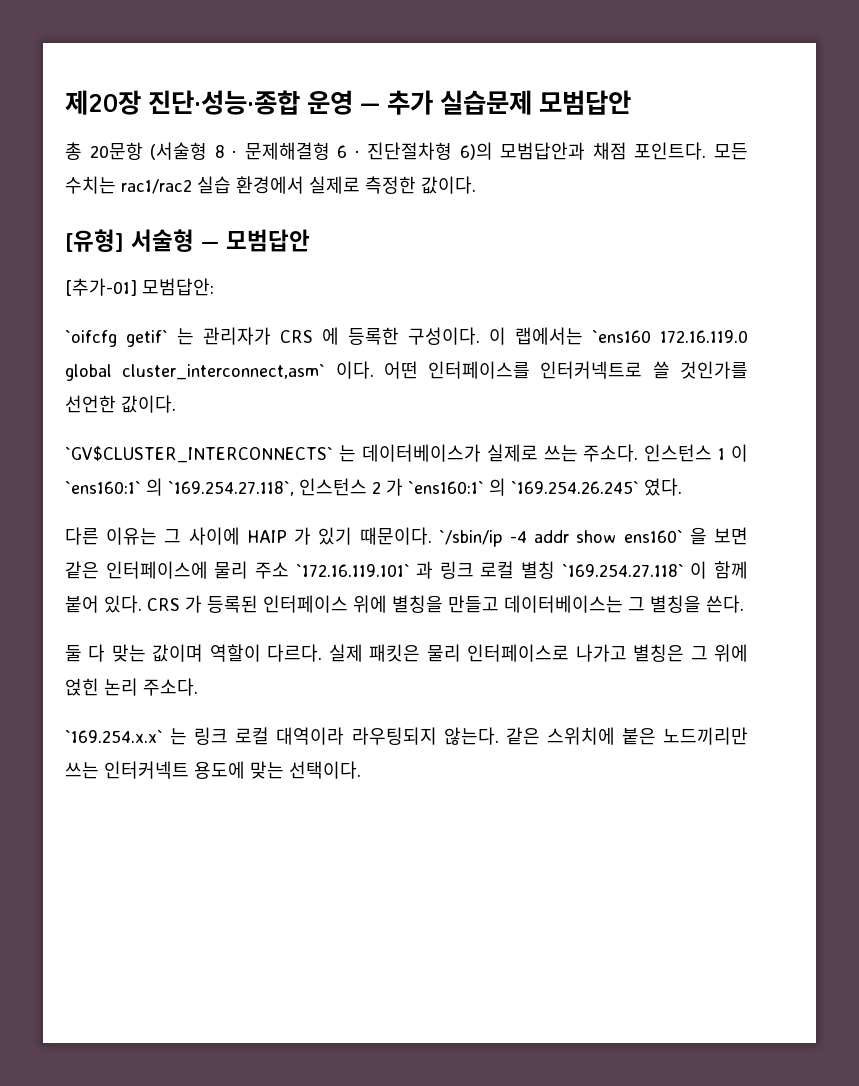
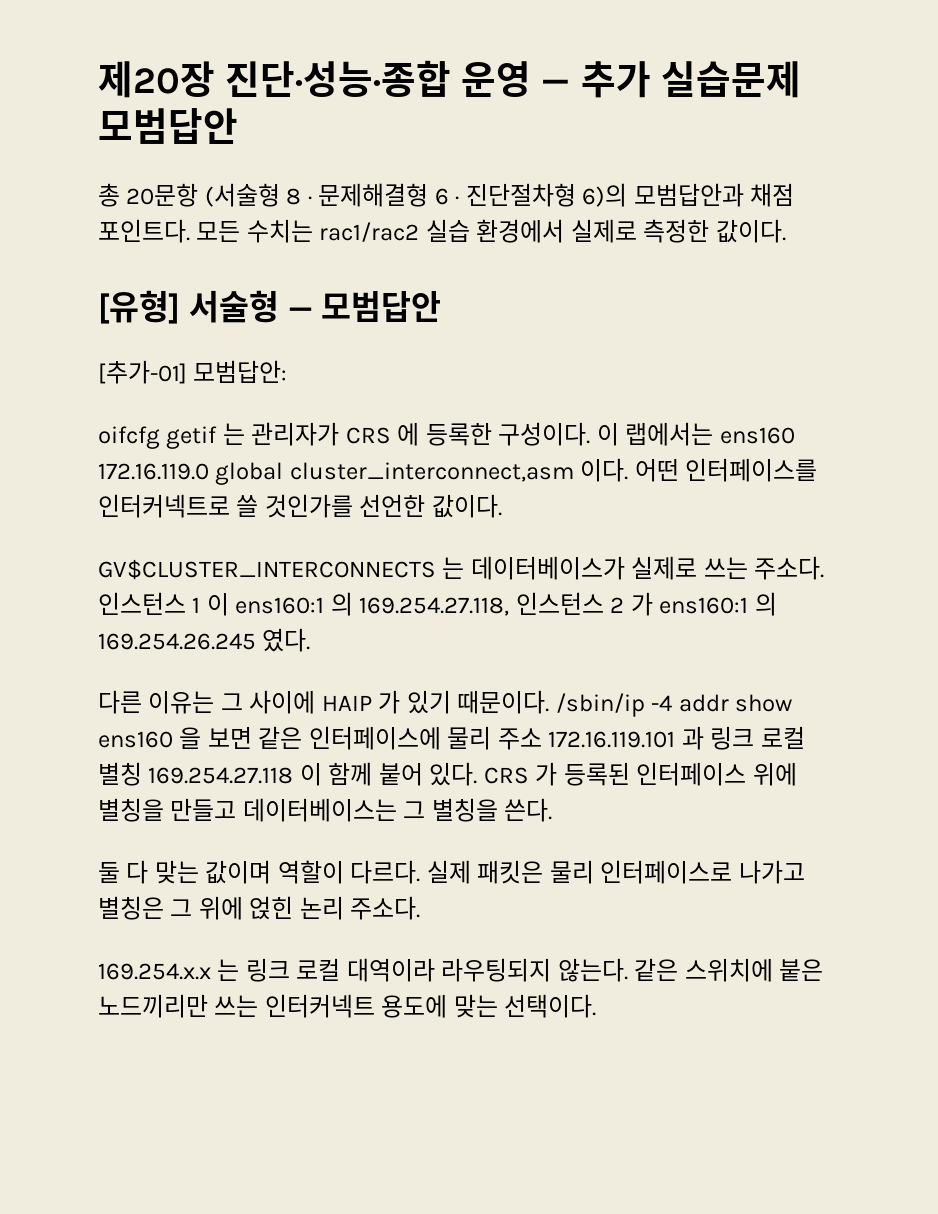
[65,330,168,347] `oifcfg getif` -> [98,426,218,449] oifcfg getif
[592,330,651,343] `ens160 -> [719,427,795,444] ens160
[122,364,326,380] cluster_interconnect,asm` -> [289,462,574,482] cluster_interconnect,asm
[65,446,333,463] `GV$CLUSTER_INTERCONNECTS` -> [98,559,436,580] GV$CLUSTER_INTERCONNECTS
[65,478,639,496] `ens160:1` 의 `169.254.27.118`, 인스턴스 2 가 `ens160:1` 의 `169.254.26.245` -> [235,592,777,616] [98,633,256,650] ens160:1 의 169.254.27.118, 인스턴스 2 가 ens160:1 의 169.254.26.245
[438,530,503,547] `/sbin/ip -> [555,693,645,717] /sbin/ip
[623,530,683,543] ens160` -> [98,731,173,748] ens160
[295,564,410,577] `172.16.119.101` -> [548,731,676,748] 172.16.119.101
[561,564,684,577] `169.254.27.118` -> [148,767,294,784] 169.254.27.118
[65,730,163,743] `169.254.x.x` -> [98,963,211,980] 169.254.x.x

